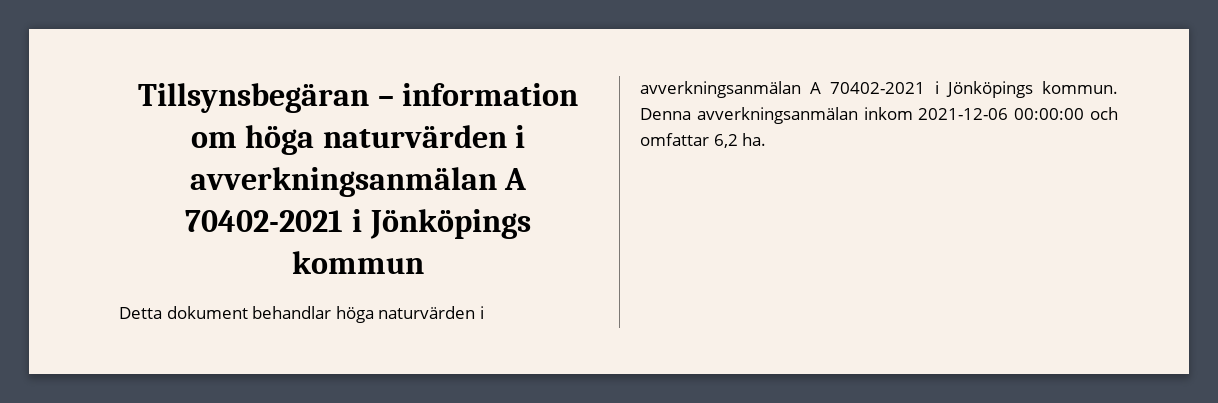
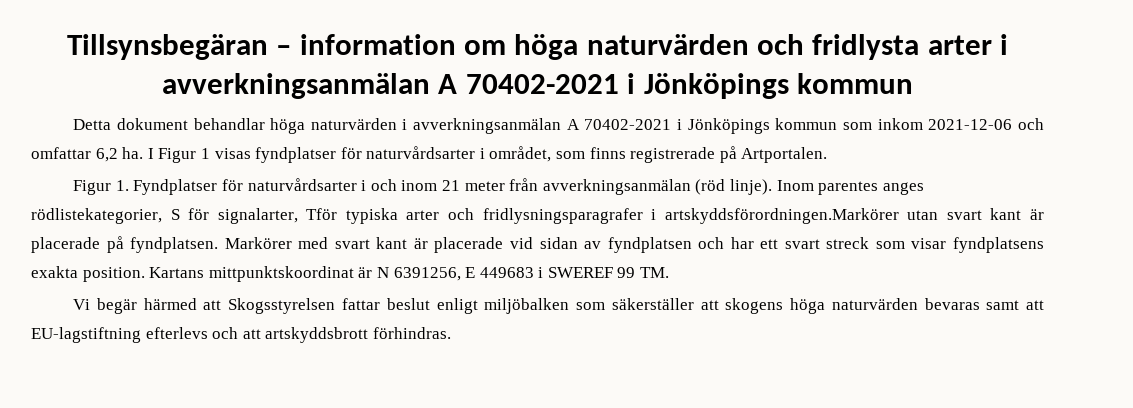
(507, 136) none -> [757,34,992,60] och fridlysta arter
[1042,81,1118,94] [640,107,858,124] kommun. Denna avverkningsanmälan -> [775,118,873,130] kommun som
[1014,108,1085,120] 00:00:00 -> (1013, 124) none
(767, 139) none -> [147,146,828,163] [73,178,924,195] [31,208,1044,224] [31,236,1044,253] [31,266,670,282] [73,298,1044,314] [31,327,451,343] I Figur 1 visas fyndplatser för naturvårdsarter i området, som finns registrerade på Artportalen. // Figur 1. Fyndplatser för naturvårdsarter i och inom 21 meter från avverkningsanmälan (röd linje). Inom parentes anges rödlistekategorier, S för signalarter, Tför typiska arter och fridlysningsparagrafer i artskyddsförordningen.Markörer utan svart kant är placerade på fyndplatsen. Markörer med svart kant är placerade vid sidan av fyndplatsen och har ett svart streck som visar fyndplatsens exakta position. Kartans mittpunktskoordinat är N 6391256, E 449683 i SWEREF 99 TM. // Vi begär härmed att Skogsstyrelsen fattar beslut enligt miljöbalken som säkerställer att skogens höga naturvärden bevaras samt att EU-lagstiftning efterlevs och att artskyddsbrott förhindras.

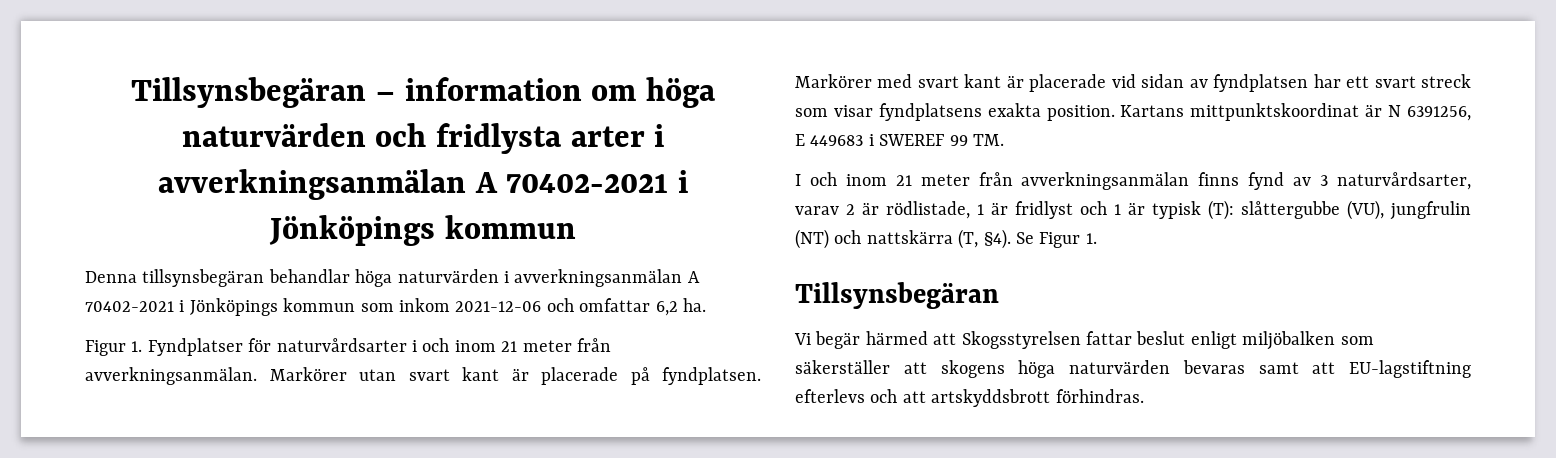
[73,118,188,130] Detta dokument -> [85,269,265,287] Denna tillsynsbegäran
[147,146,828,163] I Figur 1 visas fyndplatser för naturvårdsarter i området, som finns registrerade på Artportalen. -> (706, 305) none
[542,179,924,195] [31,208,899,224] avverkningsanmälan (röd linje). Inom parentes anges rödlistekategorier, S för signalarter, Tför typiska arter och fridlysningsparagrafer i artskyddsförordningen.Markörer -> [85,367,347,385] avverkningsanmälan. Markörer
[698,237,725,249] och -> (1309, 83) none
(670, 272) none -> [795,172,1471,190] [795,200,1471,220] [795,229,1097,249] [795,282,999,309] // I och inom 21 meter från avverkningsanmälan finns fynd av 3 naturvårdsarter, varav 2 är rödlistade, 1 är fridlyst och 1 är typisk (T): slåttergubbe (VU), jungfrulin (NT) och nattskärra (T, §4). Se Figur 1. // Tillsynsbegäran

